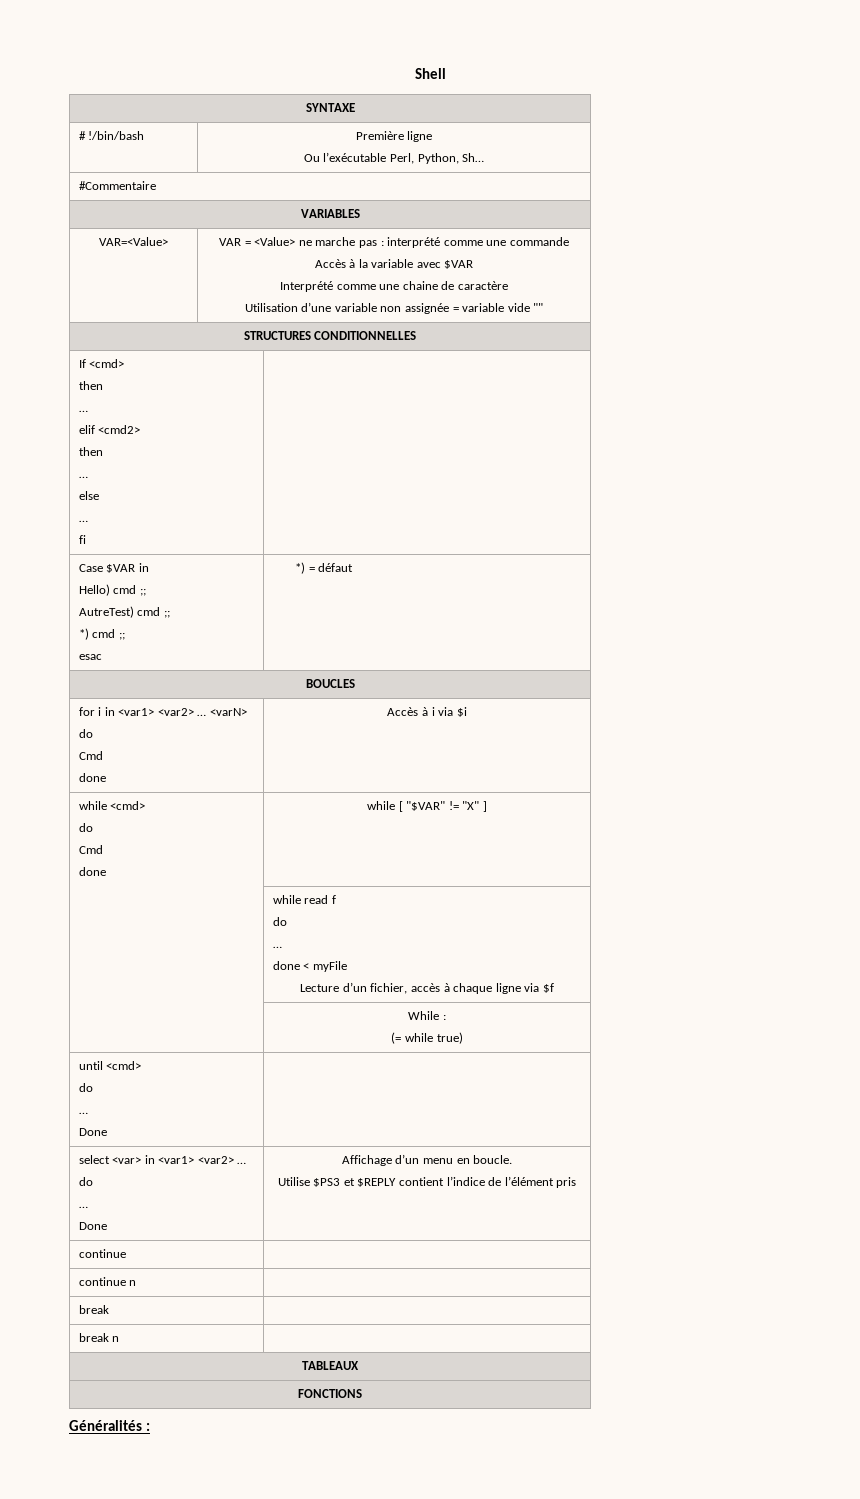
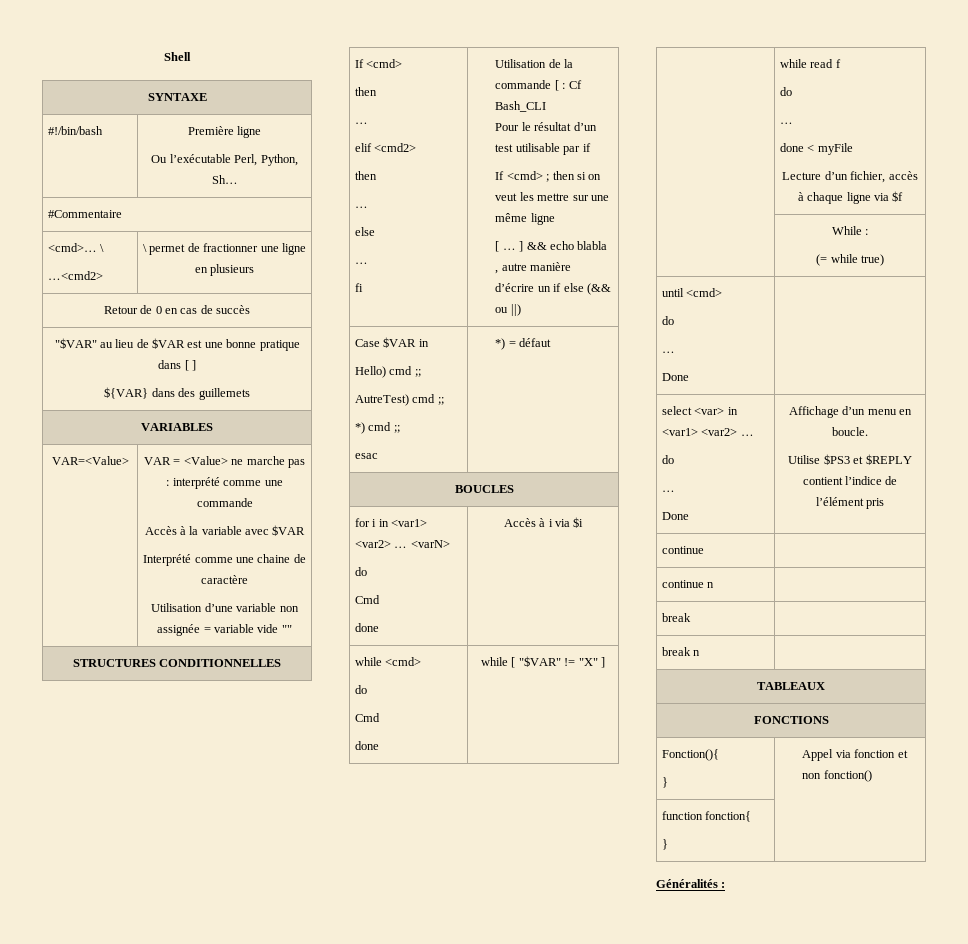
[78,131,145,140] # !/bin/bash -> [48,126,104,135] #!/bin/bash
(156, 185) none -> [48,243,105,252] [48,271,104,280] [143,243,306,255] [194,264,255,276] [103,305,251,314] [54,338,300,351] [158,360,196,371] [104,387,250,400] // <cmd>… \ // …<cmd2> | \ permet de fractionner une ligne en plusieurs // Retour de 0 en cas de succès // "$VAR" au lieu de $VAR est une bonne pratique dans [ ] // ${VAR} dans des guillemets
(86, 539) none -> [495,59,574,68] [495,80,582,91] [495,101,547,112] [495,122,597,131] [495,143,591,155] [495,171,602,182] [495,192,609,201] [495,213,555,225] [495,241,608,252] [495,262,572,274] [495,283,611,295] [495,304,521,316] Utilisation de la commande [ : Cf Bash_CLI // Pour le résultat d’un test utilisable par if // If <cmd> ; then si on veut les mettre sur une même ligne // [ … ] && echo blabla , autre manière d’écrire un if else (&& ou ||)
(362, 1393) none -> [662,749,720,761] [662,777,669,788] [802,749,908,761] [802,770,872,782] [662,811,752,822] [662,839,669,850] // Fonction(){ // } | Appel via fonction et non fonction() // function fonction{ // } |

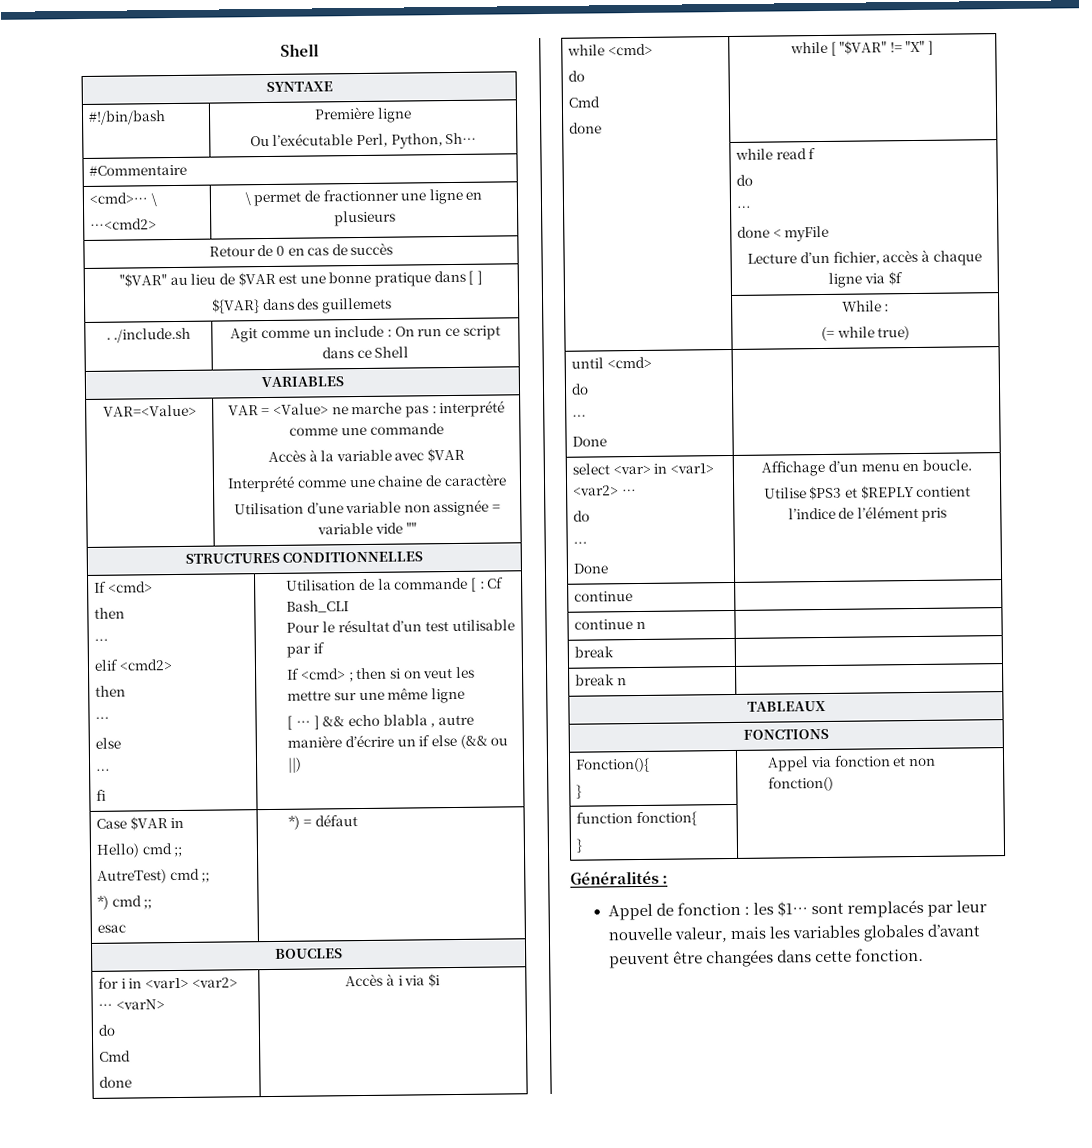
(250, 394) none -> [105,327,192,343] [230,325,501,343] [321,346,410,359] // . ./include.sh | Agit comme un include : On run ce script dans ce Shell
(726, 885) none -> [607,899,988,921] [607,923,980,943] [608,947,924,969] // Appel de fonction : les $1… sont remplacés par leur nouvelle valeur, mais les variables globales d’avant peuvent être changées dans cette fonction.

